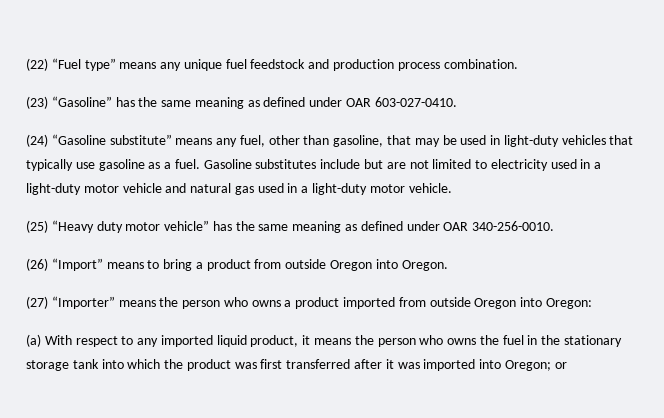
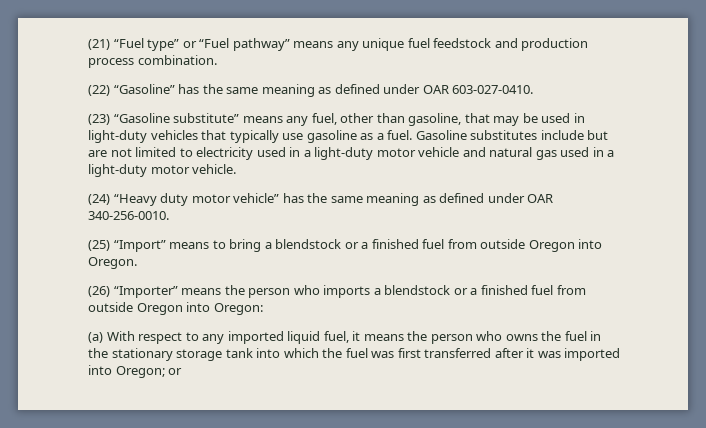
[26,58,48,71] (22) -> [88,39,110,50] (21)
(116, 64) none -> [182,38,290,51] or “Fuel pathway”
[26,96,48,109] (23) -> [88,85,110,96] (22)
[26,134,48,147] (24) -> [88,114,110,125] (23)
[26,220,48,233] (25) -> [88,194,110,205] (24)
[26,258,48,271] (26) -> [88,240,110,251] (25)
[206,259,251,271] product -> [275,239,445,249] blendstock or a finished fuel
[26,296,48,309] (27) -> [88,286,110,297] (26)
[251,297,396,309] owns a product imported -> [323,285,554,298] imports a blendstock or a finished fuel
[250,335,299,347] product, -> [323,331,349,343] fuel,
[186,359,231,371] product -> [345,348,368,358] fuel

